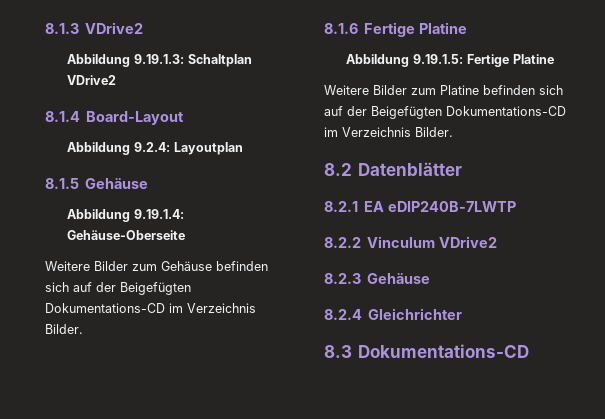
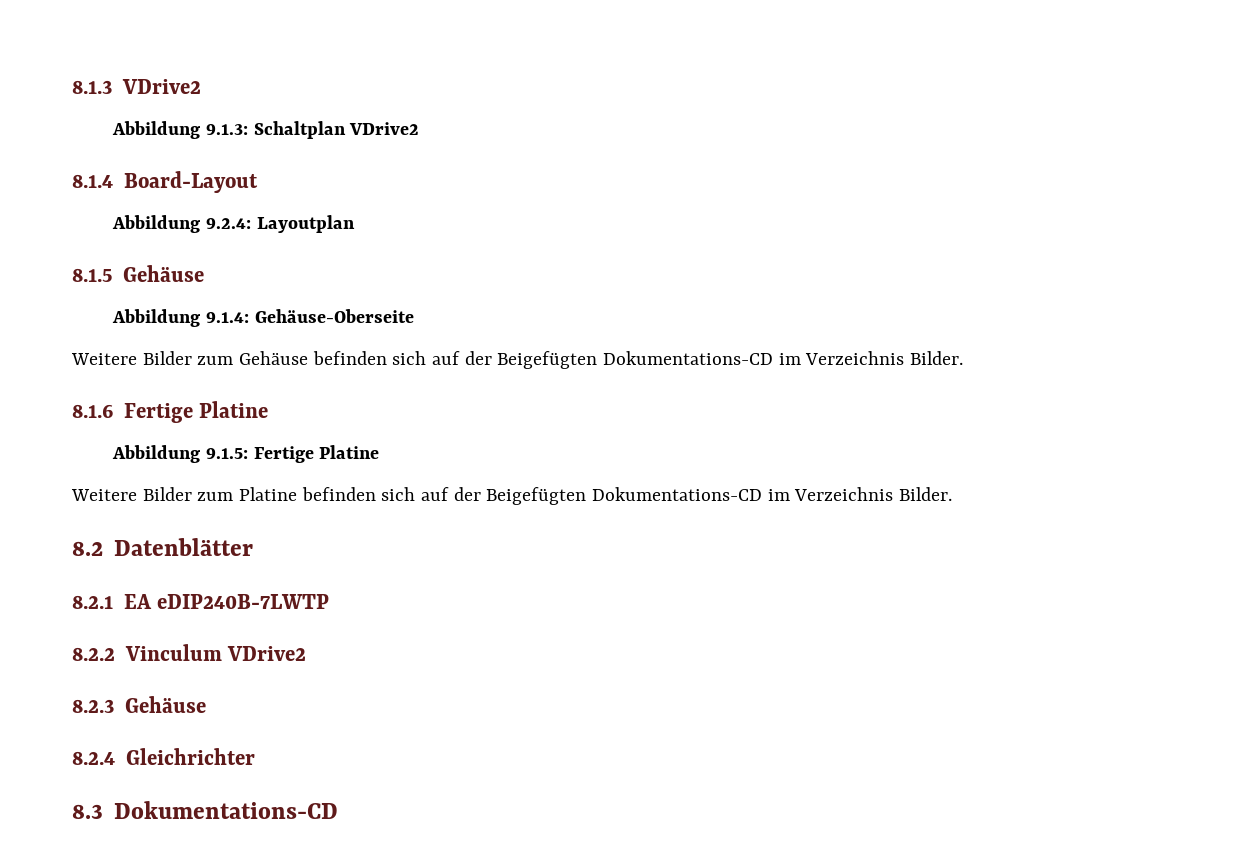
[133,54,184,64] 9.19.1.3: -> [206,124,249,135] 9.1.3:
[133,209,184,219] 9.19.1.4: -> [206,312,250,323] 9.1.4:
[412,54,463,64] 9.19.1.5: -> [206,448,249,459] 9.1.5:

